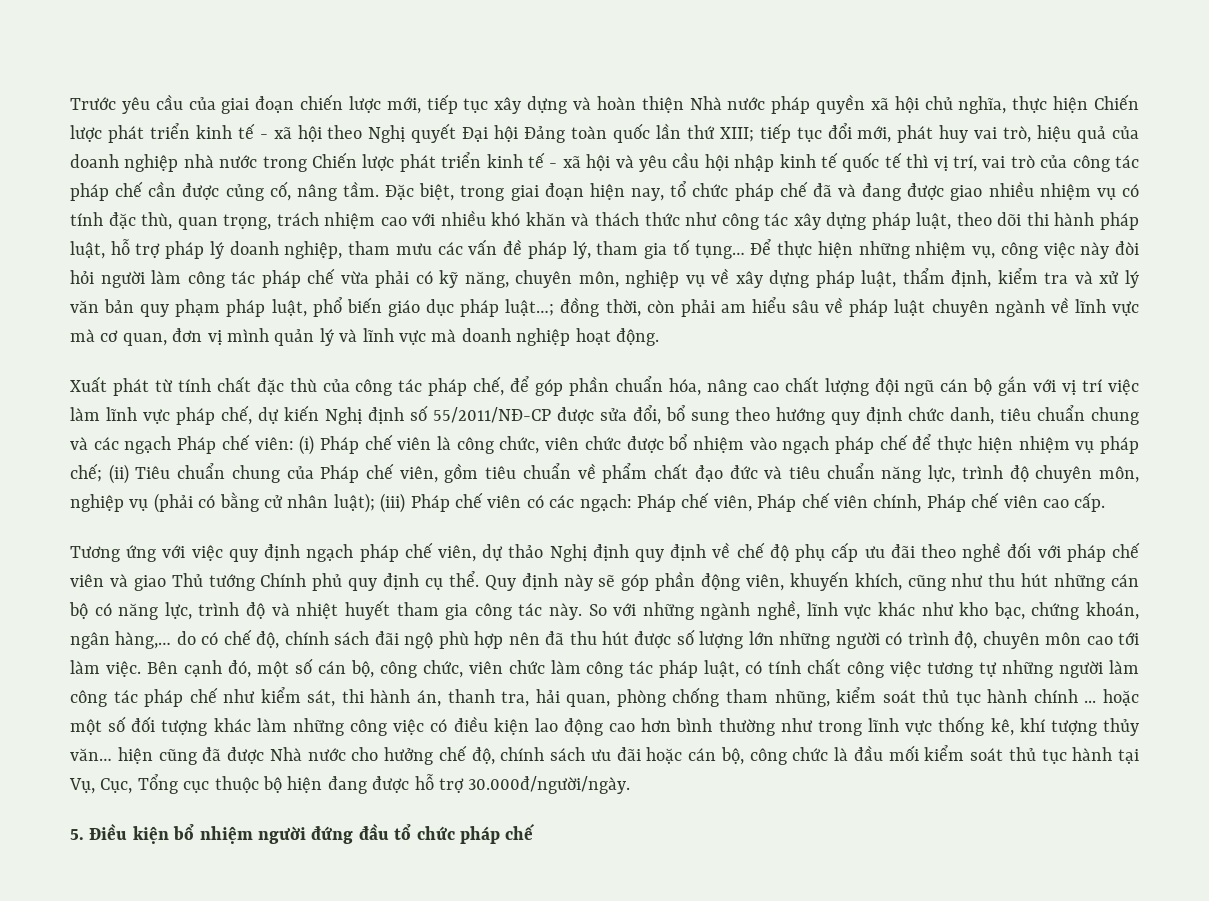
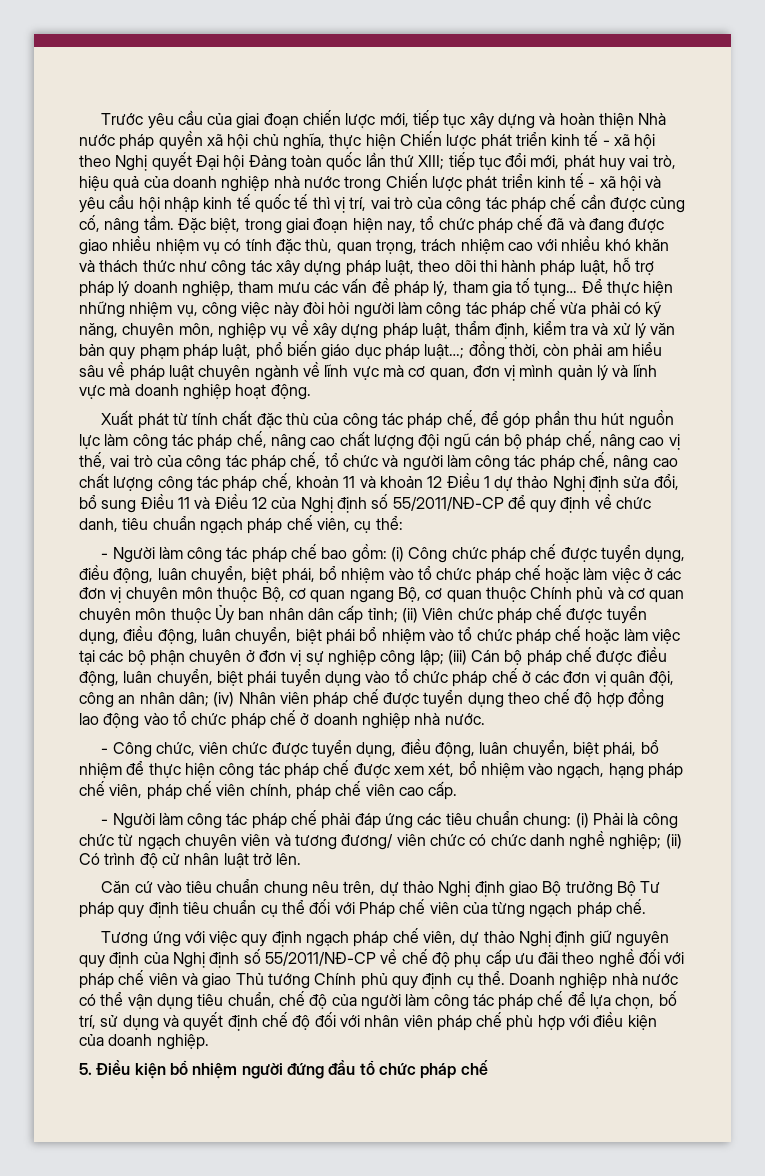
[614,376,701,396] chuẩn hóa, -> [573,410,674,429] [79,431,267,450] thu hút nguồn lực làm công tác pháp chế,
[998,376,1139,396] [70,405,902,425] gắn với vị trí việc làm lĩnh vực pháp chế, dự kiến Nghị định số 55/2011/NĐ-CP được sửa đổi, bổ sung theo hướng quy định -> [526,431,680,450] [79,452,678,471] [79,473,679,492] [79,494,612,513] pháp chế, nâng cao vị thế, vai trò của công tác pháp chế, tổ chức và người làm công tác pháp chế, nâng cao chất lượng công tác pháp chế, khoản 11 và khoản 12 Điều 1 dự thảo Nghị định sửa đổi, bổ sung Điều 11 và Điều 12 của Nghị định số 55/2011/NĐ-CP để quy định về
[1091,407,1139,425] [70,434,1139,455] [70,463,1140,484] [70,492,797,513] chung và các ngạch Pháp chế viên: (i) Pháp chế viên là công chức, viên chức được bổ nhiệm vào ngạch pháp chế để thực hiện nhiệm vụ pháp chế; (ii) Tiêu chuẩn chung của Pháp chế viên, gồm tiêu chuẩn về phẩm chất đạo đức và tiêu chuẩn năng lực, trình độ chuyên môn, nghiệp vụ (phải có bằng cử nhân luật); (iii) Pháp chế viên có các ngạch: Pháp chế viên, Pháp -> [199,515,403,534] [101,544,686,563] [79,565,682,584] [79,587,685,603] [79,605,647,624] [79,626,681,645] [79,647,667,666] [79,668,675,687] [79,689,665,708] [79,710,485,729] [101,739,659,758] [79,760,684,779] [79,781,182,800] ngạch pháp chế viên, cụ thể: // - Người làm công tác pháp chế bao gồm: (i) Công chức pháp chế được tuyển dụng, điều động, luân chuyển, biệt phái, bổ nhiệm vào tổ chức pháp chế hoặc làm việc ở các đơn vị chuyên môn thuộc Bộ, cơ quan ngang Bộ, cơ quan thuộc Chính phủ và cơ quan chuyên môn thuộc Ủy ban nhân dân cấp tỉnh; (ii) Viên chức pháp chế được tuyển dụng, điều động, luân chuyển, biệt phái bổ nhiệm vào tổ chức pháp chế hoặc làm việc tại các bộ phận chuyên ở đơn vị sự nghiệp công lập; (iii) Cán bộ pháp chế được điều động, luân chuyển, biệt phái tuyển dụng vào tổ chức pháp chế ở các đơn vị quân đội, công an nhân dân; (iv) Nhân viên pháp chế được tuyển dụng theo chế độ hợp đồng lao động vào tổ chức pháp chế ở doanh nghiệp nhà nước. // - Công chức, viên chức được tuyển dụng, điều động, luân chuyển, biệt phái, bổ nhiệm để thực hiện công tác pháp chế được xem xét, bổ nhiệm vào ngạch, hạng pháp chế viên, pháp
[926,494,966,512] Pháp -> [295,784,331,800] pháp
(1106, 502) none -> [101,810,678,829] [79,831,682,850] [79,853,302,868] [101,879,661,897] [79,899,647,918] // - Người làm công tác pháp chế phải đáp ứng các tiêu chuẩn chung: (i) Phải là công chức từ ngạch chuyên viên và tương đương/ viên chức có chức danh nghề nghiệp; (ii) Có trình độ cử nhân luật trở lên. // Căn cứ vào tiêu chuẩn chung nêu trên, dự thảo Nghị định giao Bộ trưởng Bộ Tư pháp quy định tiêu chuẩn cụ thể đối với Pháp chế viên của từng ngạch pháp chế.
[635,544,707,562] quy định -> [589,930,669,947] [79,949,376,968] giữ nguyên quy định của Nghị định số 55/2011/NĐ-CP
[484,571,1139,591] [69,600,1140,620] [70,629,1139,649] [70,658,1139,678] [70,687,1139,707] [70,716,1140,736] [70,745,1139,765] [69,774,631,794] Quy định này sẽ góp phần động viên, khuyến khích, cũng như thu hút những cán bộ có năng lực, trình độ và nhiệt huyết tham gia công tác này. So với những ngành nghề, lĩnh vực khác như kho bạc, chứng khoán, ngân hàng,… do có chế độ, chính sách đãi ngộ phù hợp nên đã thu hút được số lượng lớn những người có trình độ, chuyên môn cao tới làm việc. Bên cạnh đó, một số cán bộ, công chức, viên chức làm công tác pháp luật, có tính chất công việc tương tự những người làm công tác pháp chế như kiểm sát, thi hành án, thanh tra, hải quan, phòng chống tham nhũng, kiểm soát thủ tục hành chính ... hoặc một số đối tượng khác làm những công việc có điều kiện lao động cao hơn bình thường như trong lĩnh vực thống kê, khí tượng thủy văn… hiện cũng đã được Nhà nước cho hưởng chế độ, chính sách ưu đãi hoặc cán bộ, công chức là đầu mối kiểm soát thủ tục hành tại Vụ, Cục, Tổng cục thuộc bộ hiện đang được hỗ trợ 30.000đ/người/ngày. -> [509,973,679,989] [79,991,677,1010] [79,1012,657,1031] [79,1034,209,1050] Doanh nghiệp nhà nước có thể vận dụng tiêu chuẩn, chế độ của người làm công tác pháp chế để lựa chọn, bố trí, sử dụng và quyết định chế độ đối với nhân viên pháp chế phù hợp với điều kiện của doanh nghiệp.

